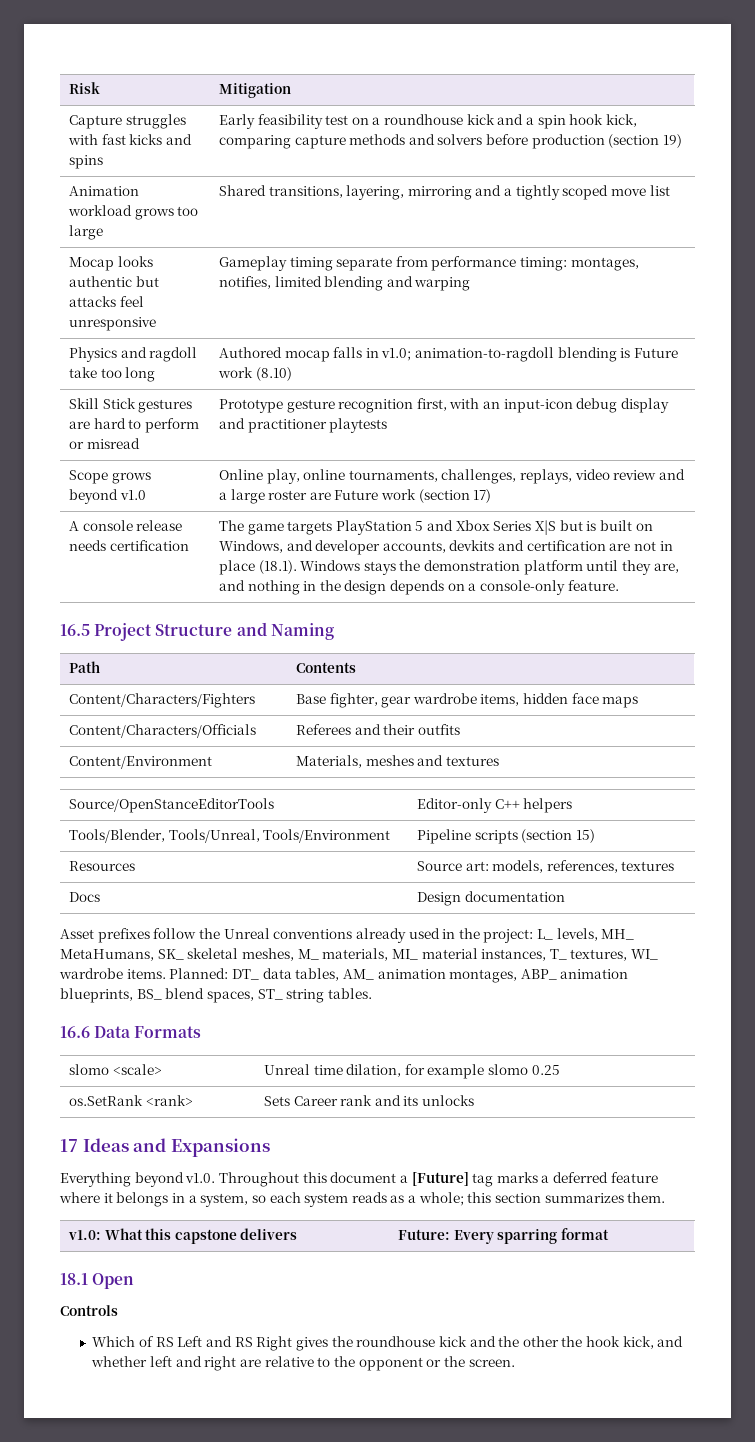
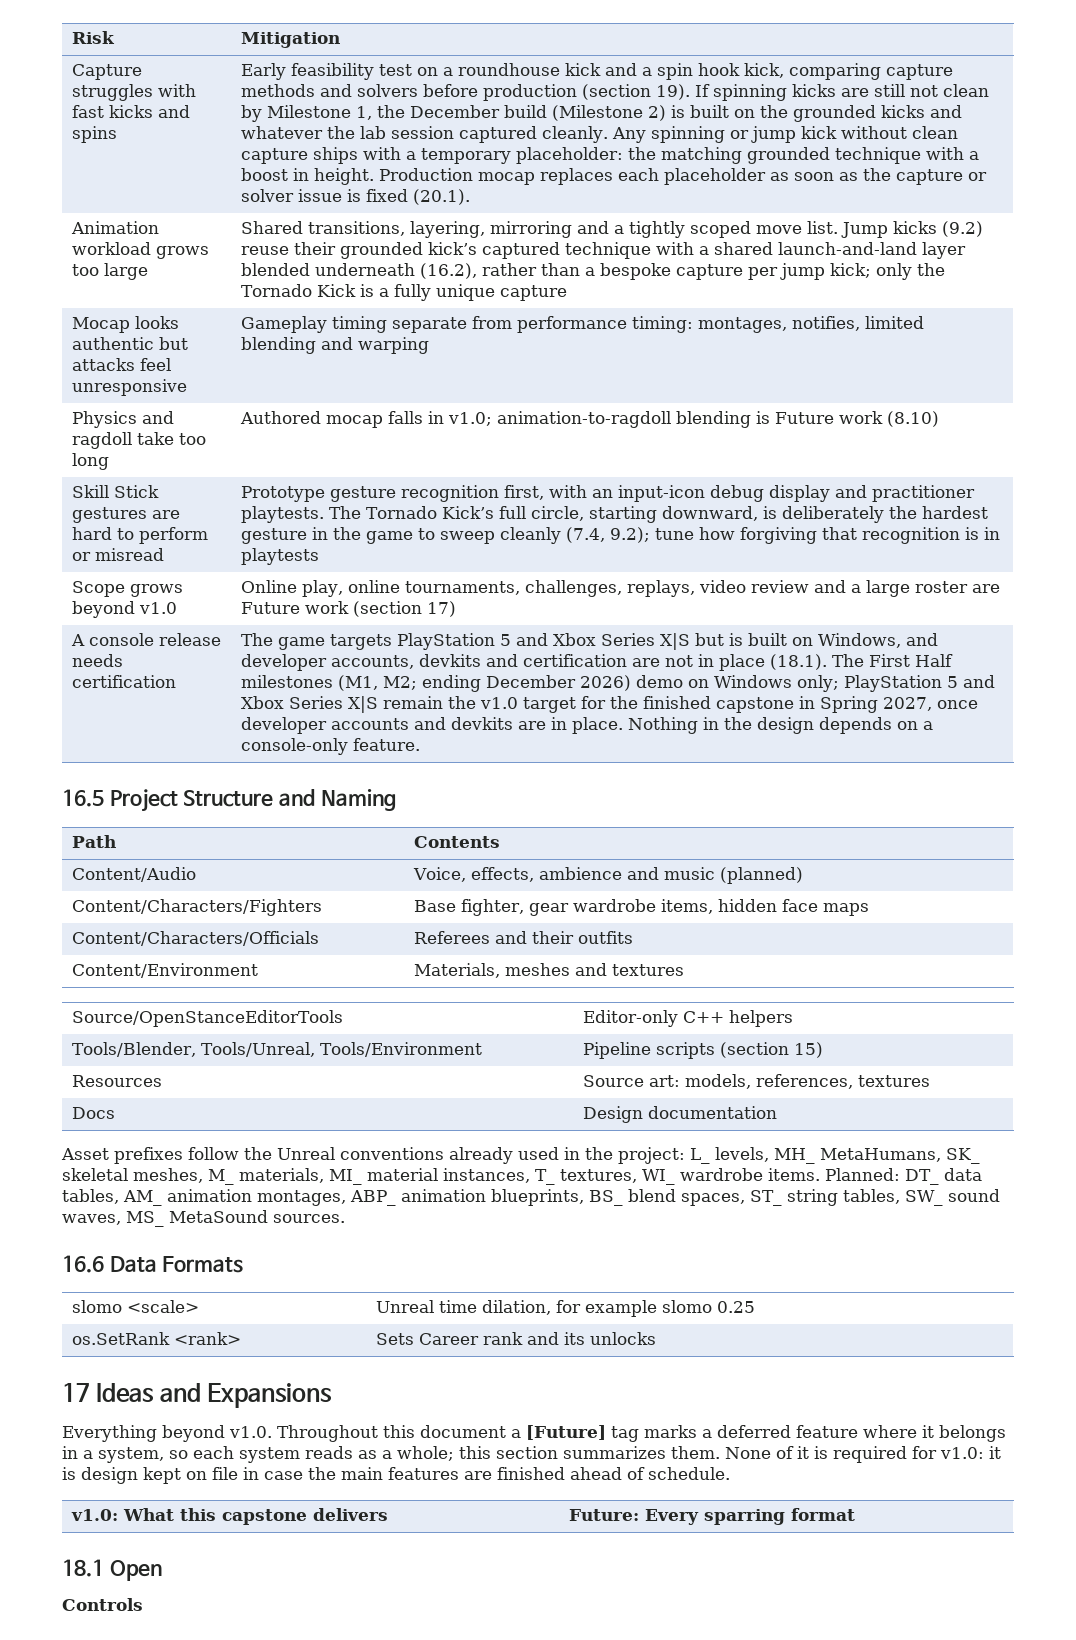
[663,134,683,148] 19) -> [656,84,990,101] [241,105,963,122] [241,126,959,143] [241,147,980,164] [241,168,988,185] [241,189,471,205] 19). If spinning kicks are still not clean by Milestone 1, the December build (Milestone 2) is built on the grounded kicks and whatever the lab session captured cleanly. Any spinning or jump kick without clean capture ships with a temporary placeholder: the matching grounded technique with a boost in height. Production mocap replaces each placeholder as soon as the capture or solver issue is fixed (20.1).
[649,185,670,196] list -> [807,221,984,238] [241,242,967,259] [241,263,946,280] [241,284,568,301] list. Jump kicks (9.2) reuse their grounded kick’s captured technique with a shared launch-and-land layer blended underneath (16.2), rather than a bespoke capture per jump kick; only the Tornado Kick is a fully unique capture
(327, 426) none -> [241,506,989,523] [241,527,1001,544] playtests. The Tornado Kick’s full circle, starting downward, is deliberately the hardest gesture in the game to sweep cleanly (7.4, 9.2); tune how forgiving that recognition is in
[300,560,679,575] [218,580,300,595] Windows stays the demonstration platform until they are, and nothing -> [832,654,954,667] [241,675,996,692] [241,696,979,713] [241,717,699,734] The First Half milestones (M1, M2; ending December 2026) demo on Windows only; PlayStation 5 and Xbox Series X|S remain the v1.0 target for the finished capstone in Spring 2027, once developer accounts and devkits are in place. Nothing
(356, 667) none -> [72,867,197,882] [413,867,804,884] // Content/Audio | Voice, effects, ambience and music (planned)
[327,988,372,999] tables. -> [843,1189,1000,1206] [62,1210,345,1227] tables, SW_ sound waves, MS_ MetaSound sources.
(666, 1197) none -> [725,1446,1001,1463] [62,1467,730,1484] None of it is required for v1.0: it is design kept on file in case the main features are finished ahead of schedule.
[92,1336,684,1351] [91,1356,515,1371] // Which of RS Left and RS Right gives the roundhouse kick and the other the hook kick, and whether left and right are relative to the opponent or the screen. -> (143, 1604) none

